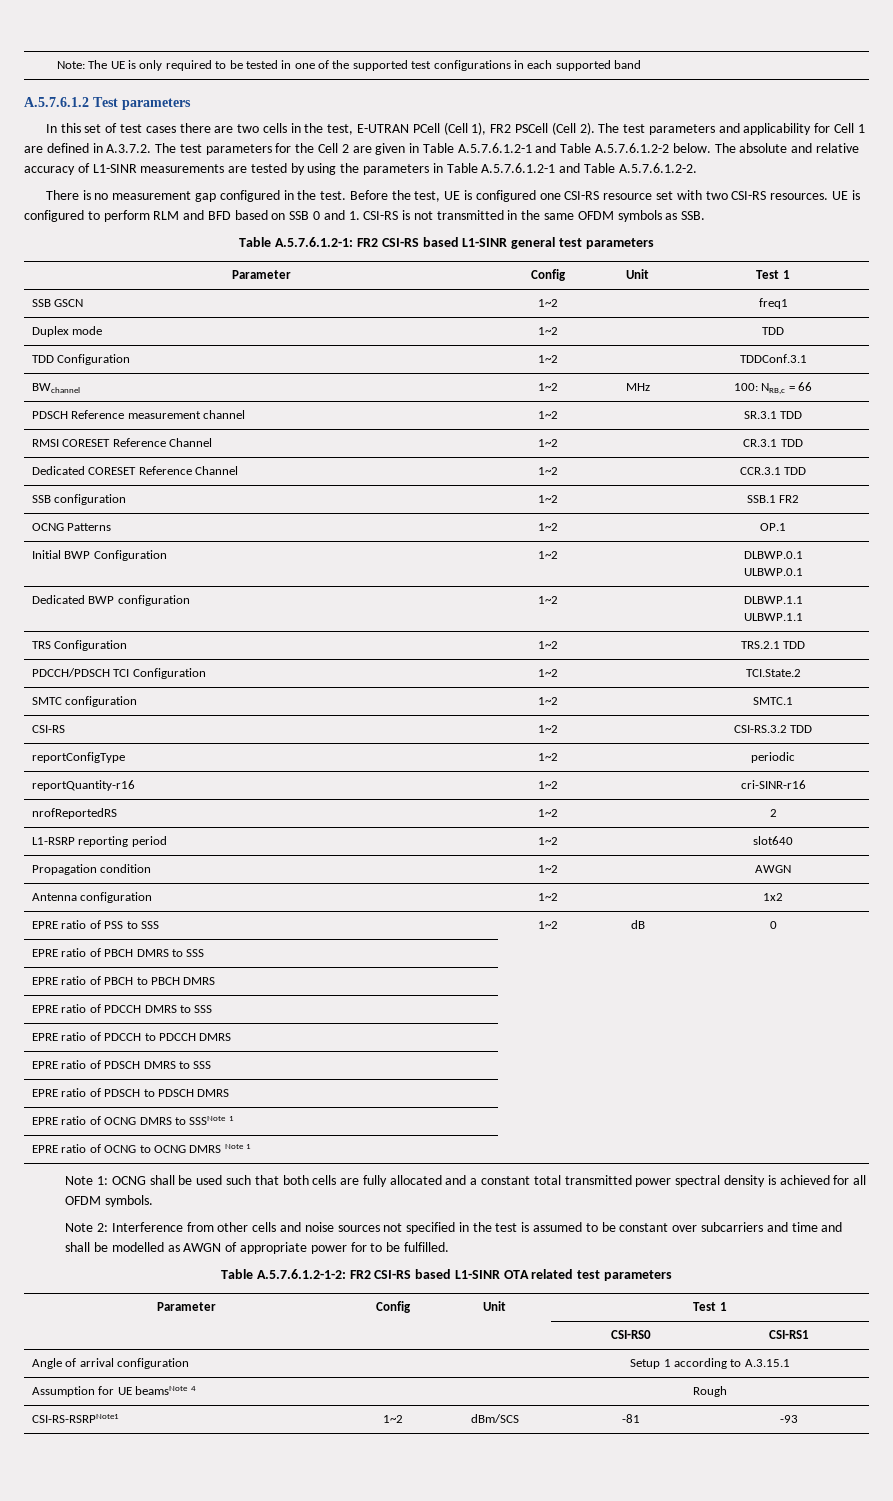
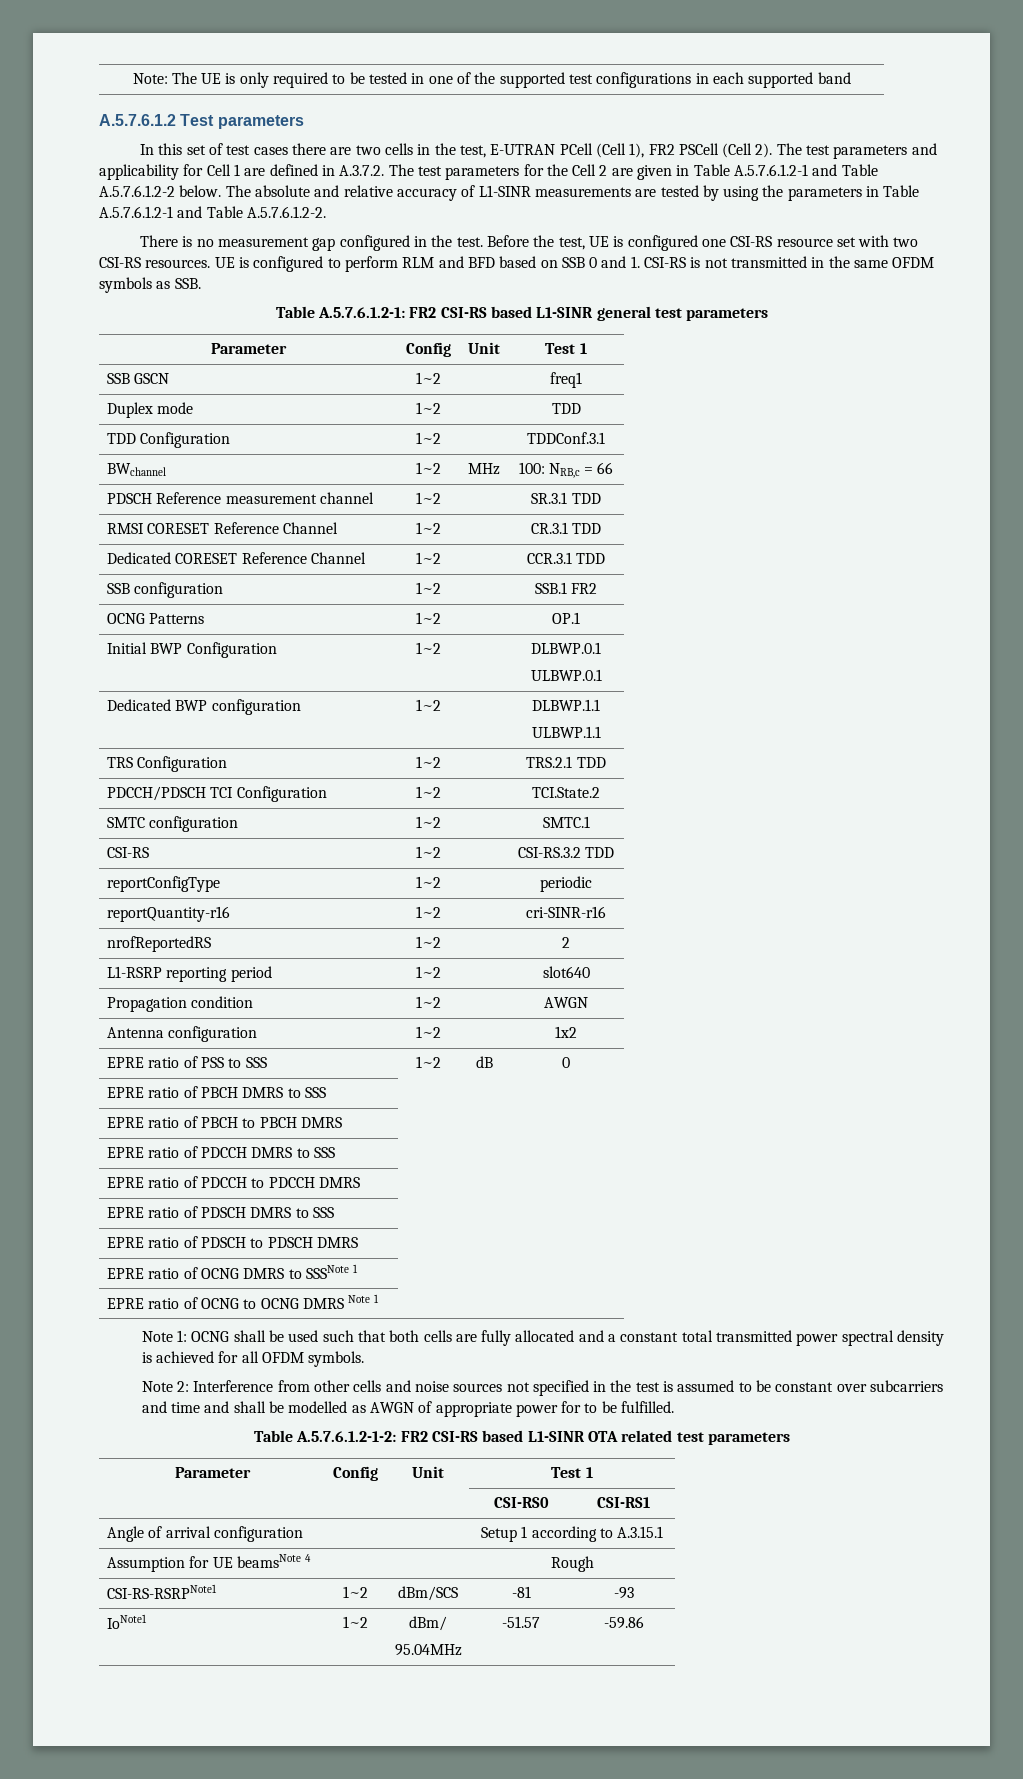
(798, 1419) none -> [106,1614,147,1629] [343,1616,368,1628] [409,1616,447,1631] [394,1644,462,1656] [502,1616,540,1628] [603,1616,644,1629] // IoNote1 | 1~2 | dBm/ // 95.04MHz | -51.57 | -59.86

